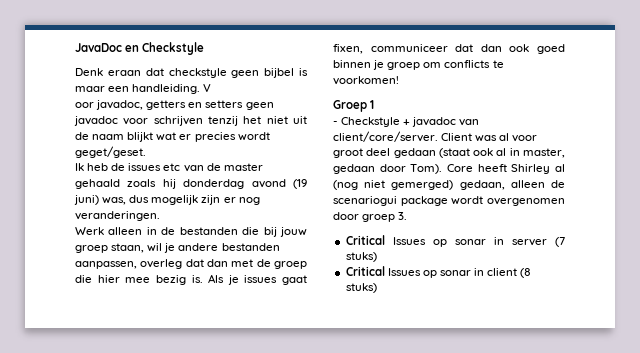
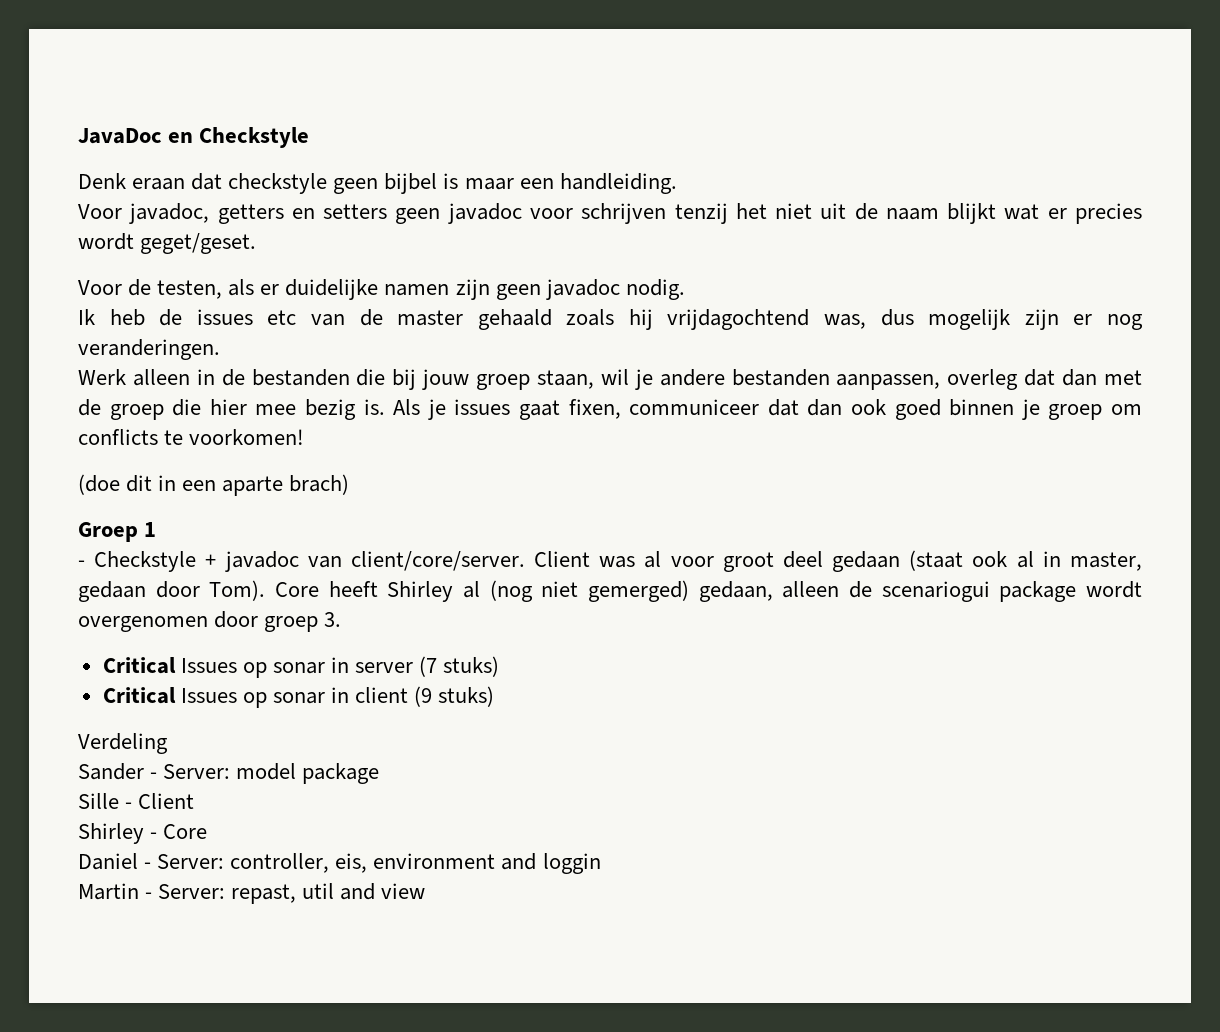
[203,84,212,92] [75,102,94,108] V // oor -> [78,204,122,219] // Voor
(146, 152) none -> [78,279,685,300] // Voor de testen, als er duidelijke namen zijn geen javadoc nodig.
[183,179,307,189] [74,195,99,205] donderdag avond (19 juni) -> [667,309,810,330] vrijdagochtend
(399, 80) none -> [78,474,350,496] // (doe dit in een aparte brach)
[520,268,532,278] [345,283,377,293] (8 stuks) -> [414,686,495,707] [78,733,168,754] [78,763,380,784] [78,793,195,809] [78,823,208,844] [78,853,601,874] [78,883,426,904] (9 stuks) // Verdeling // Sander - Server: model package // Sille - Client // Shirley - Core // Daniel - Server: controller, eis, environment and loggin // Martin - Server: repast, util and view

